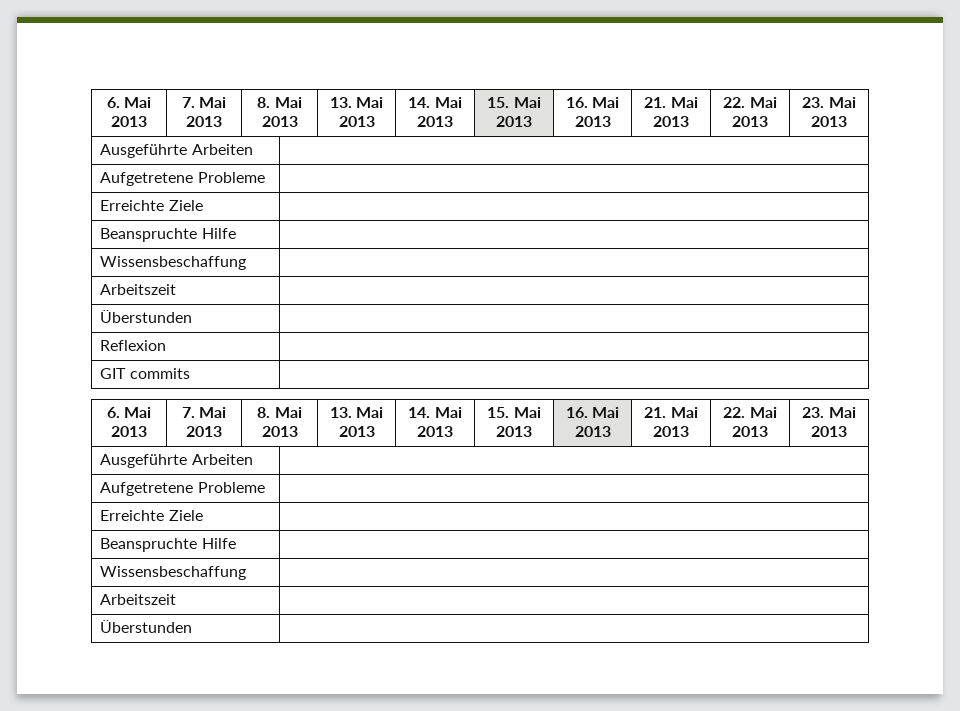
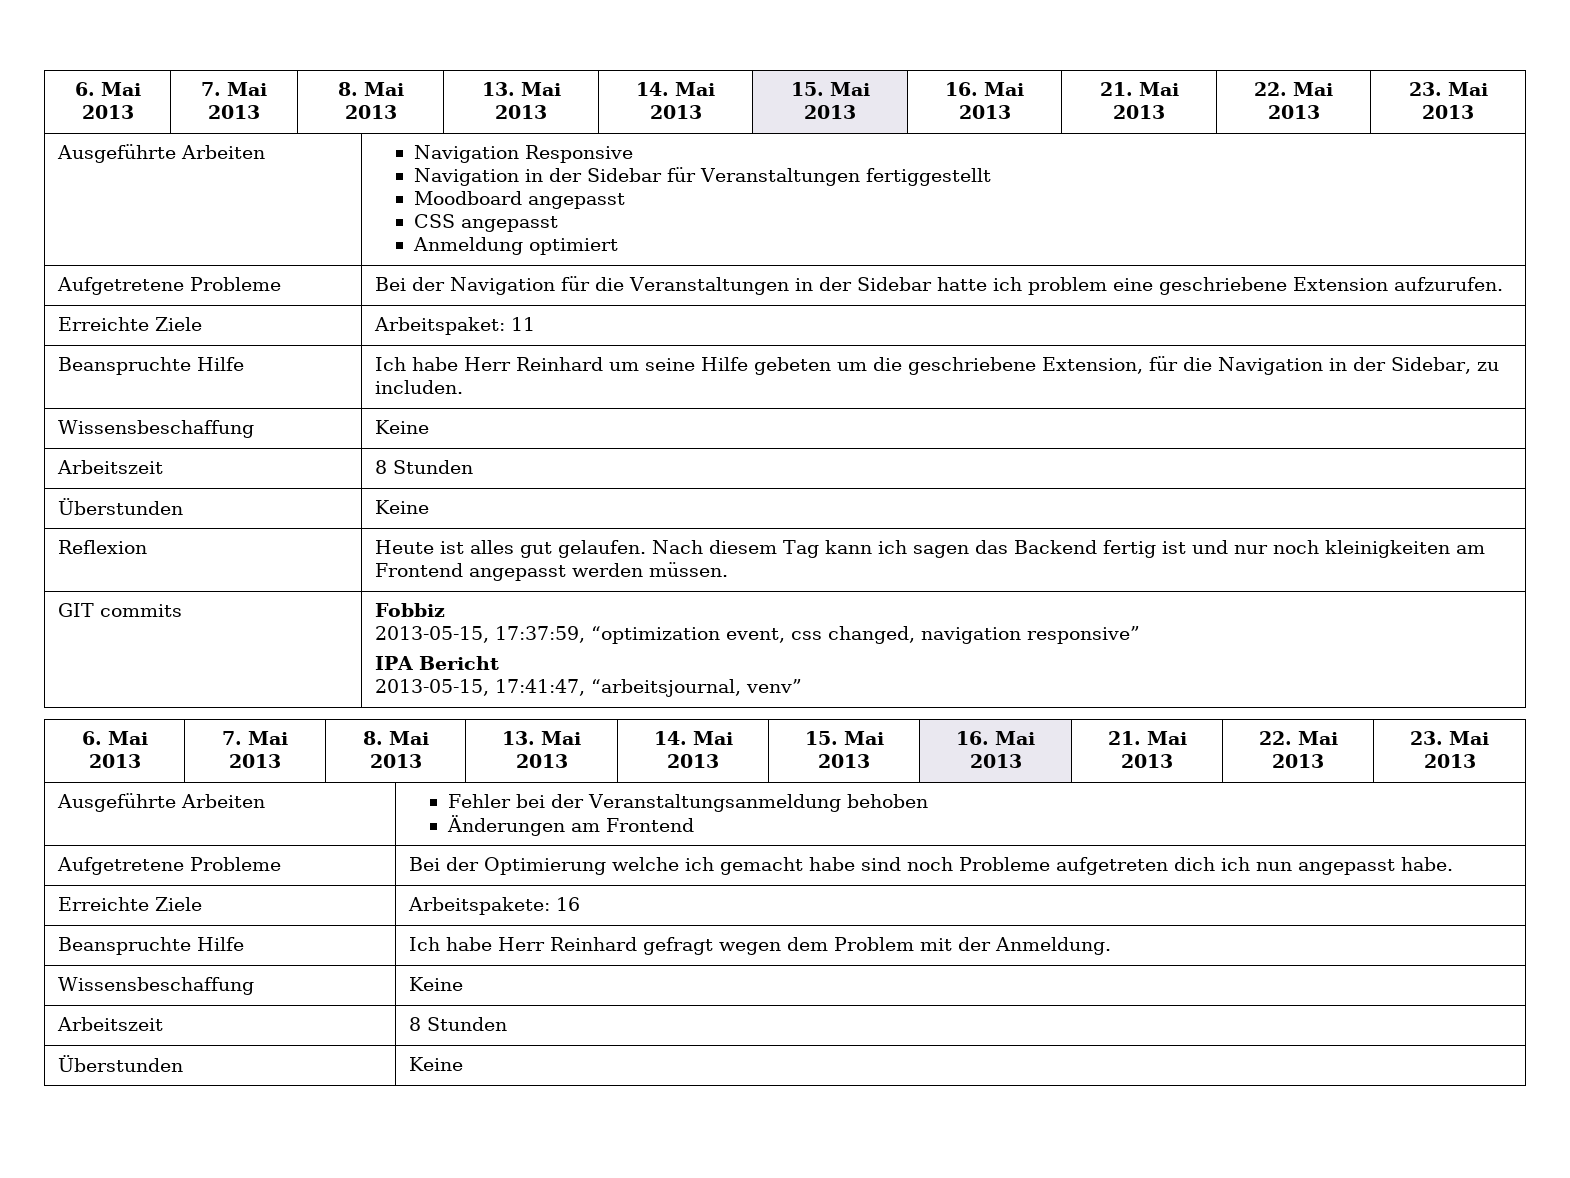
[100,172,265,186] [100,200,203,211] [100,228,236,242] [100,256,247,270] [100,284,177,295] [100,310,193,323] // Aufgetretene Probleme | // Erreichte Ziele | // Beanspruchte Hilfe | // Wissensbeschaffung | // Arbeitszeit | // Überstunden | -> [413,145,633,163] [413,167,991,186] [413,191,625,209] [413,214,558,232] [412,237,618,255] [56,277,281,295] [374,276,1503,295] [57,317,202,331] [373,317,535,335] [57,357,244,375] [374,356,1499,375] [374,380,463,394] [57,420,254,438] [374,420,429,434] [56,460,163,474] [374,460,473,474] [57,498,183,515] [374,500,429,514] Navigation Responsive // Navigation in der Sidebar für Veranstaltungen fertiggestellt // Moodboard angepasst // CSS angepasst // Anmeldung optimiert // Aufgetretene Probleme | Bei der Navigation für die Veranstaltungen in der Sidebar hatte ich problem eine geschriebene Extension aufzurufen. // Erreichte Ziele | Arbeitspaket: 11 // Beanspruchte Hilfe | Ich habe Herr Reinhard um seine Hilfe gebeten um die geschriebene Extension, für die Navigation in der Sidebar, zu includen. // Wissensbeschaffung | Keine // Arbeitszeit | 8 Stunden // Überstunden | Keine
[100,368,190,379] // GIT commits | -> [374,540,1485,558] [374,562,728,581] [57,603,182,617] [374,603,445,617] [374,626,1140,644] [374,656,499,670] [374,679,802,697] Heute ist alles gut gelaufen. Nach diesem Tag kann ich sagen das Backend fertig ist und nur noch kleinigkeiten am Frontend angepasst werden müssen. // GIT commits | Fobbiz // 2013-05-15, 17:37:59, “optimization event, css changed, navigation responsive” // IPA Bericht // 2013-05-15, 17:41:47, “arbeitsjournal, venv”
[100,482,265,496] [100,510,203,521] [100,538,236,552] [100,566,247,580] [100,594,177,605] [100,620,193,633] // Aufgetretene Probleme | // Erreichte Ziele | // Beanspruchte Hilfe | // Wissensbeschaffung | // Arbeitszeit | // Überstunden | -> [447,794,928,812] [446,815,694,836] [56,857,281,875] [408,857,1453,875] [57,897,202,911] [407,897,580,915] [57,937,244,955] [408,937,1111,955] [57,977,254,995] [408,977,463,991] [56,1017,163,1031] [408,1017,507,1031] [57,1055,183,1072] [408,1057,463,1071] Fehler bei der Veranstaltungsanmeldung behoben // Änderungen am Frontend // Aufgetretene Probleme | Bei der Optimierung welche ich gemacht habe sind noch Probleme aufgetreten dich ich nun angepasst habe. // Erreichte Ziele | Arbeitspakete: 16 // Beanspruchte Hilfe | Ich habe Herr Reinhard gefragt wegen dem Problem mit der Anmeldung. // Wissensbeschaffung | Keine // Arbeitszeit | 8 Stunden // Überstunden | Keine

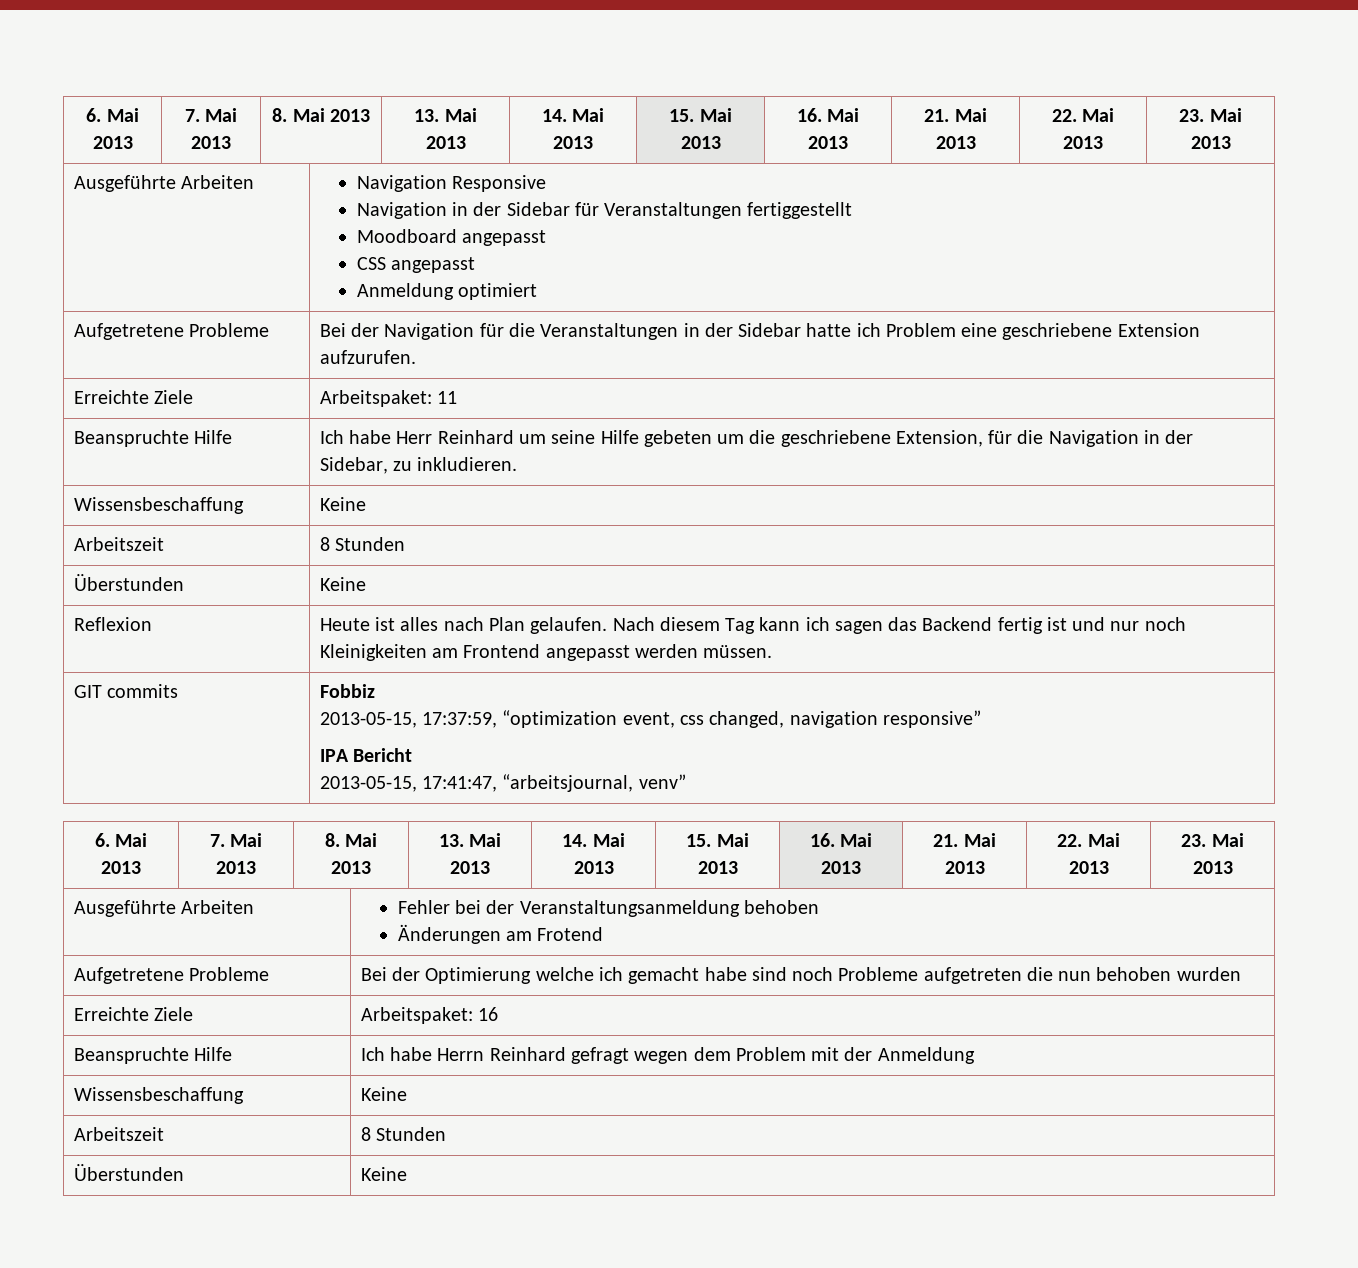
[1027,277,1107,295] problem -> [885,323,956,337] Problem
[374,380,463,394] includen. -> [417,457,518,471] inkludieren.
[519,542,552,558] gut -> [443,617,525,631] nach Plan
[1324,540,1450,558] kleinigkeiten -> [319,644,427,661] Kleinigkeiten
[605,818,694,832] Frontend -> [537,927,604,941] Frotend
[1173,857,1453,875] [57,897,202,911] [407,897,550,915] dich ich nun angepasst habe. // Erreichte Ziele | Arbeitspakete: -> [1026,967,1241,981] [73,1007,194,1021] [360,1007,473,1024] die nun behoben wurden // Erreichte Ziele | Arbeitspaket:
[497,937,545,951] Herr -> [437,1048,485,1061] Herrn
[994,937,1111,955] Anmeldung. -> [877,1047,975,1064] Anmeldung

